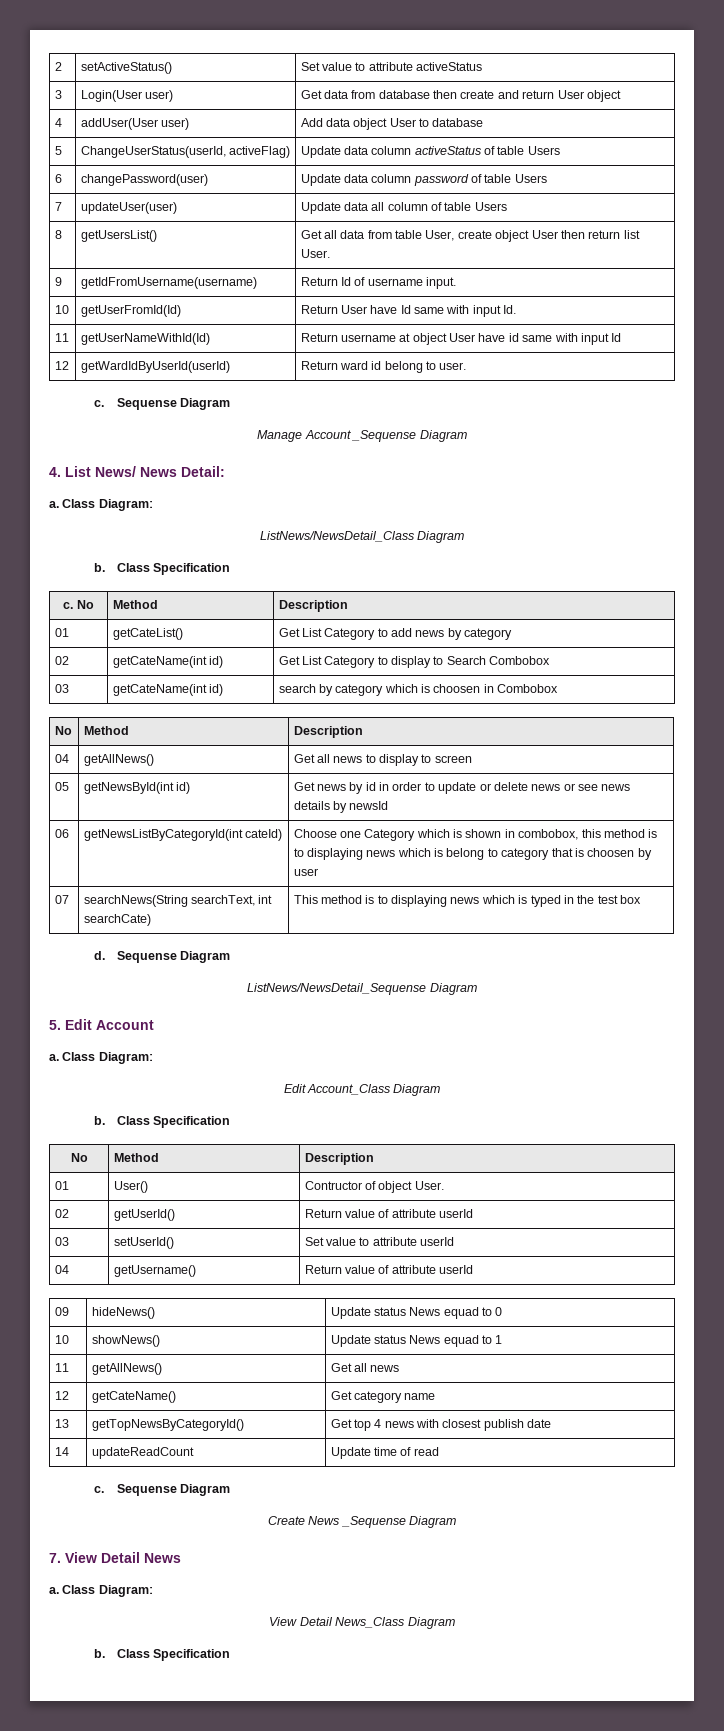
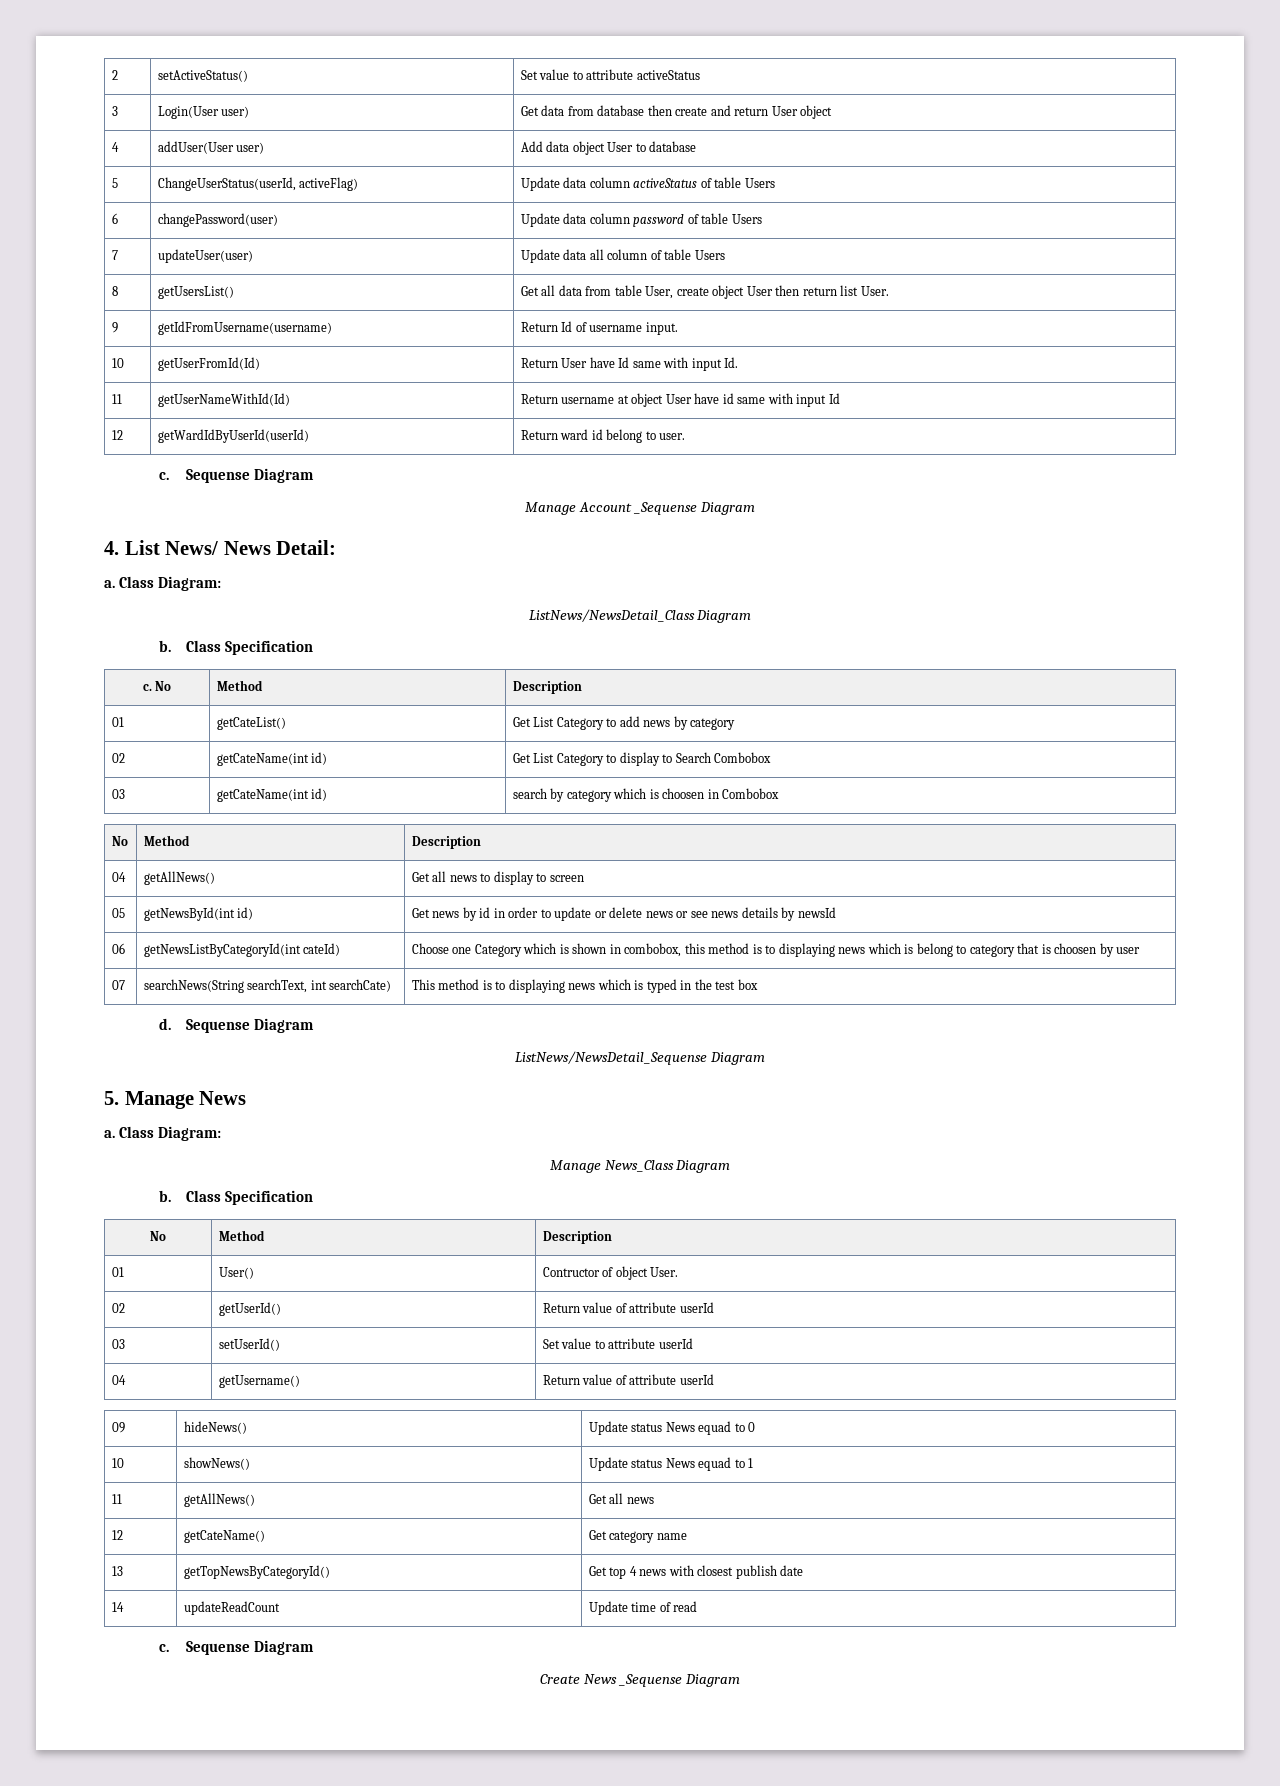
[65,1019,154,1030] [49,1052,153,1064] [283,1084,390,1095] Edit Account // a. Class Diagram: // Edit Account_Class -> [124,1091,247,1109] [104,1126,221,1141] [549,1160,674,1173] Manage News // a. Class Diagram: // Manage News_Class
[49,1552,181,1563] [49,1585,153,1597] [269,1617,455,1629] [94,1649,231,1661] // 7. View Detail News // a. Class Diagram: // View Detail News_Class Diagram // b. Class Specification -> (741, 1680) none

